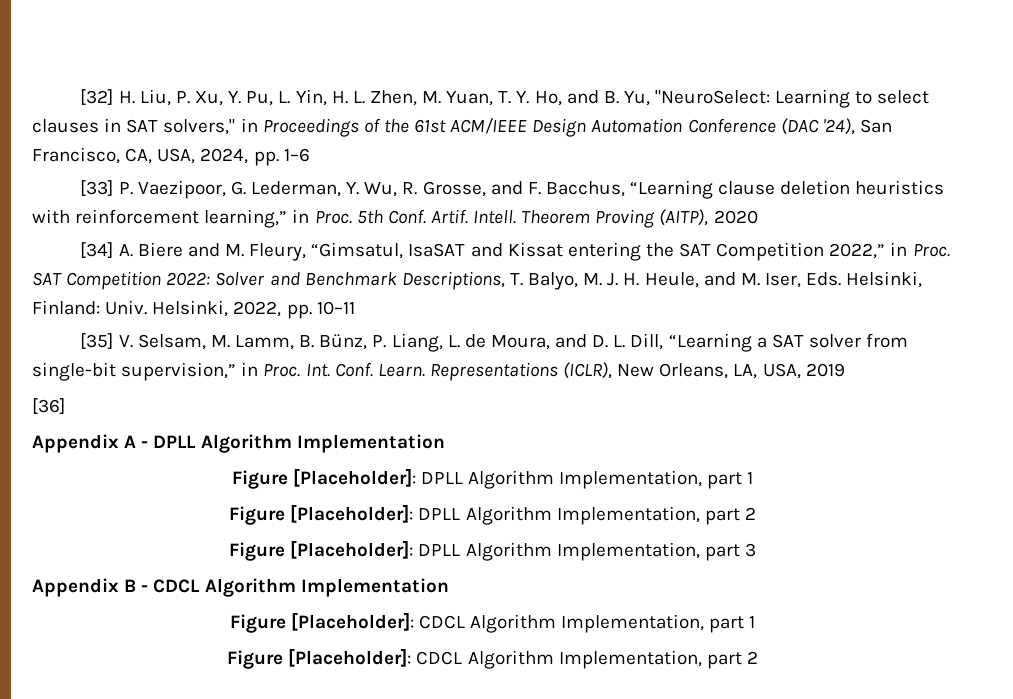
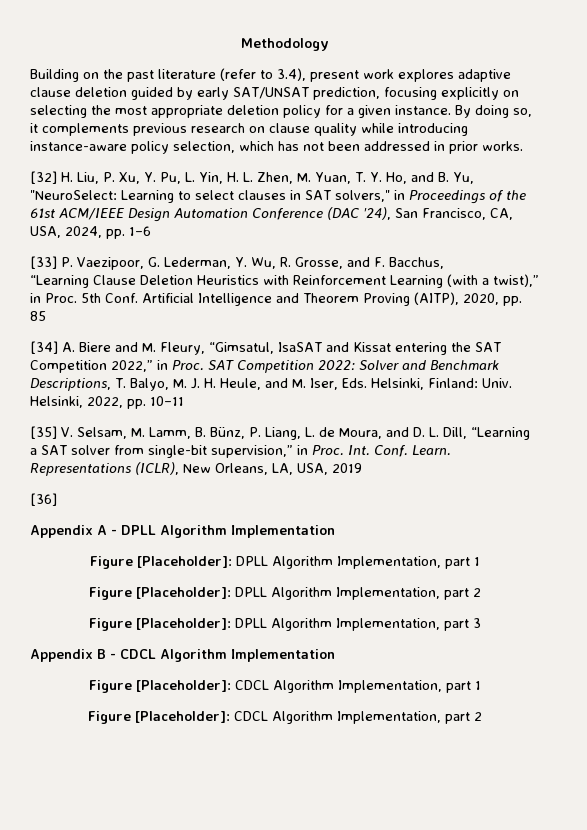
(80, 97) none -> [241,38,329,51] [30,68,511,82] [30,87,519,100] [30,105,532,118] [30,123,468,136] [30,141,523,154] Methodology // Building on the past literature (refer to 3.4), present work explores adaptive clause deletion guided by early SAT/UNSAT prediction, focusing explicitly on selecting the most appropriate deletion policy for a given instance. By doing so, it complements previous research on clause quality while introducing instance-aware policy selection, which has not been addressed in prior works. //
[630,180,945,199] [32,209,758,228] “Learning clause deletion heuristics with reinforcement learning,” in Proc. 5th Conf. Artif. Intell. Theorem Proving (AITP), 2020 -> [30,274,539,288] [30,292,522,306] [30,311,46,321] // “Learning Clause Deletion Heuristics with Reinforcement Learning (with a twist),” in Proc. 5th Conf. Artificial Intelligence and Theorem Proving (AITP), 2020, pp. 85

